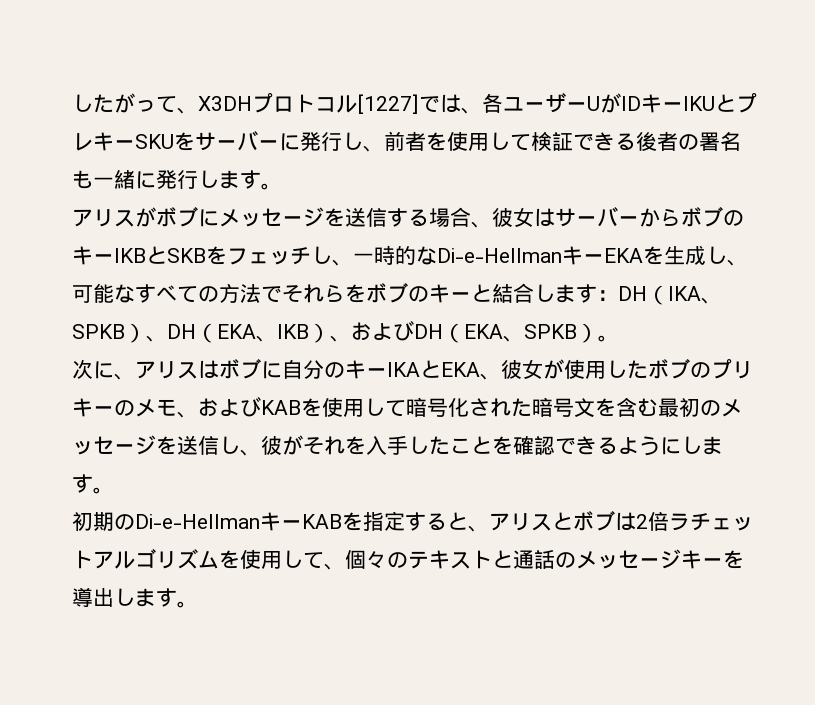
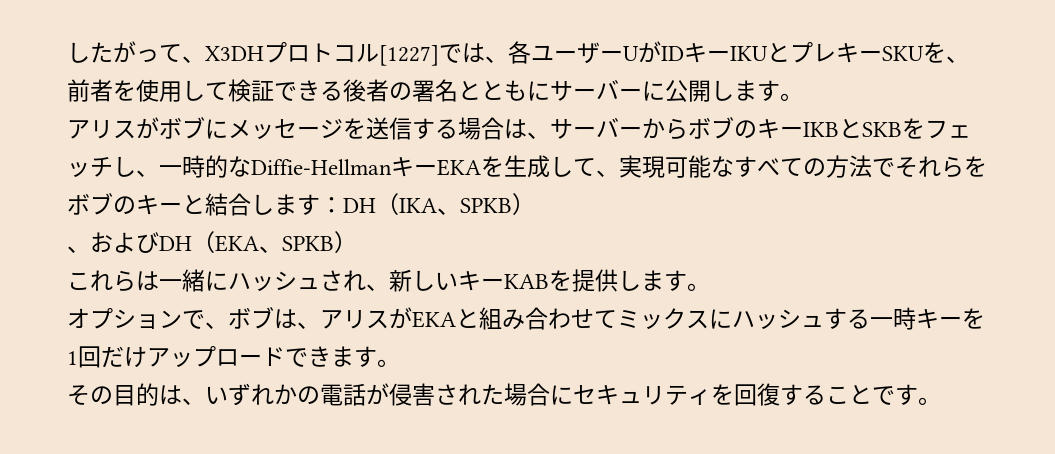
[195,131,363,151] サーバーに発行し -> (946, 52) none
[72,170,198,189] も一緒に発行 -> [458,80,711,102] とともにサーバーに公開
[471,207,555,228] 、彼女は -> [504,119,550,139] は、
[437,248,562,263] Di-e-Hellman -> [251,159,392,175] Diffie-Hellman
[727,259,748,266] 、 -> [573,155,665,178] て、実現
[146,323,330,343] 、DH（EKA、IKB） -> (535, 204) //
[598,335,619,342] [72,359,753,380] [72,397,742,418] [72,435,723,456] [72,474,114,494] [72,511,753,532] [72,548,744,570] [72,587,156,608] 。 // 次に、アリスはボブに自分のキーIKAとEKA、彼女が使用したボブのプリキーのメモ、およびKABを使用して暗号化された暗号文を含む最初のメッセージを送信し、彼がそれを入手したことを確認できるようにします。 // 初期のDi-e-HellmanキーKABを指定すると、アリスとボブは2倍ラチェットアルゴリズムを使用して、個々のテキストと通話のメッセージキーを導出しま -> [67,269,710,292] [67,307,985,330] [67,345,400,368] [67,383,895,406] // これらは一緒にハッシュされ、新しいキーKABを提供します。 // オプションで、ボブは、アリスがEKAと組み合わせてミックスにハッシュする一時キーを1回だけアップロードできます。 // その目的は、いずれかの電話が侵害された場合にセキュリティを回復することで

